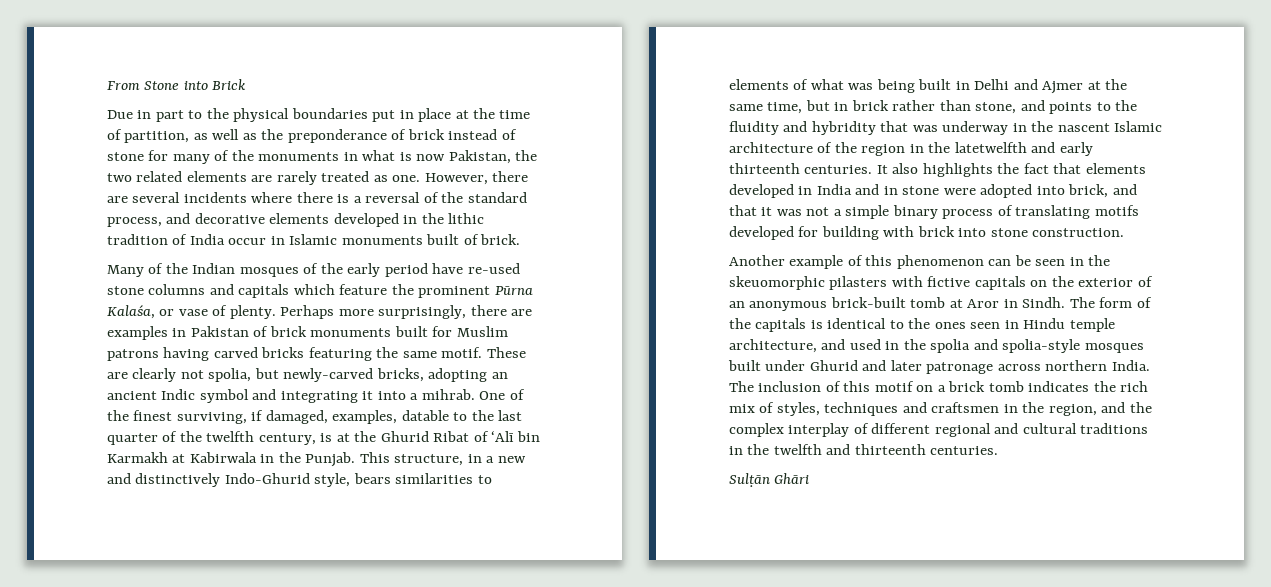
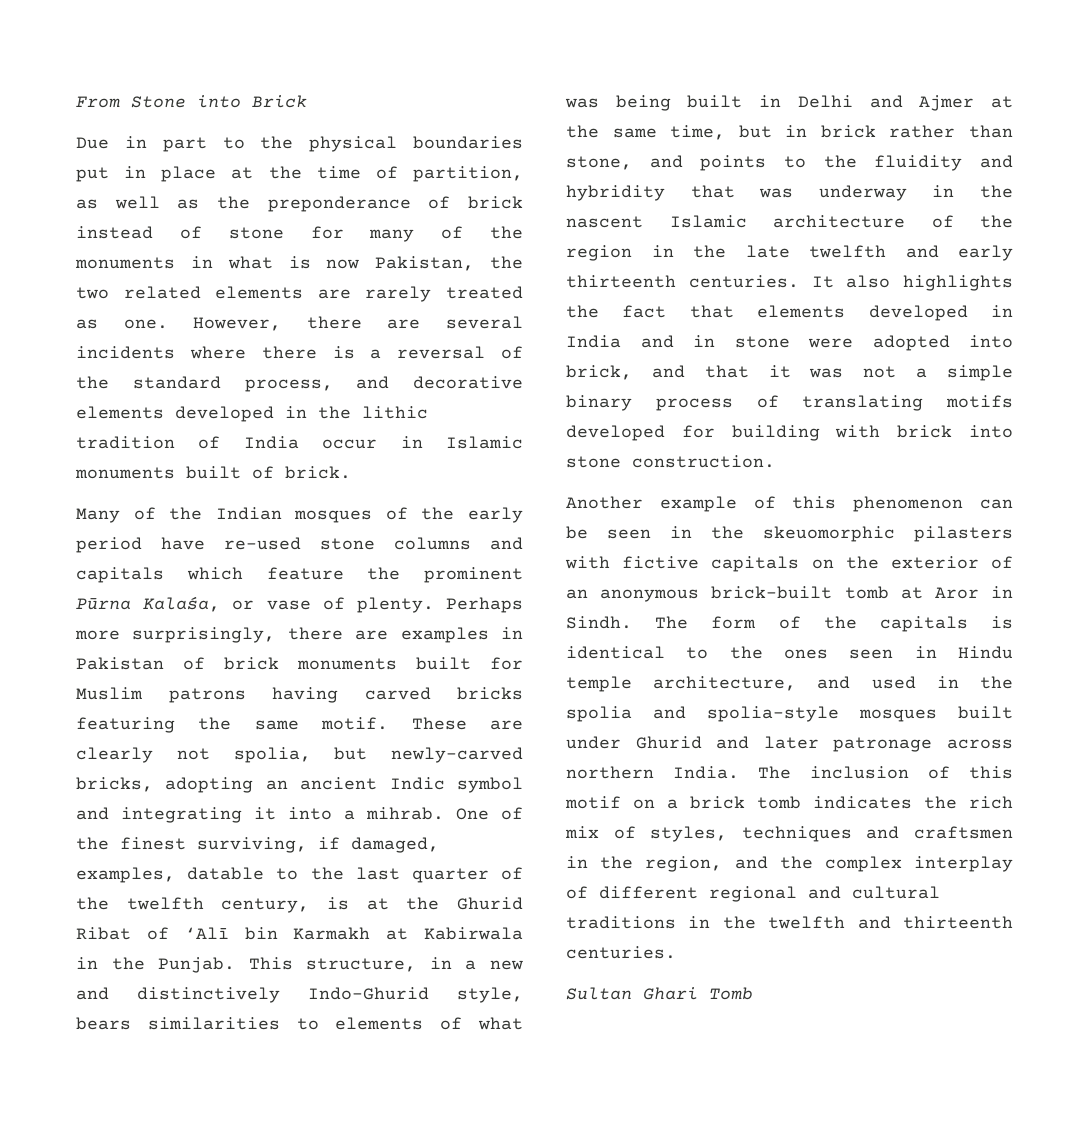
[954,142,1027,153] latetwelfth -> [745,245,886,258] late twelfth
[729,473,810,487] Sulṭān Ghāri -> [566,987,753,1000] Sultan Ghari Tomb

